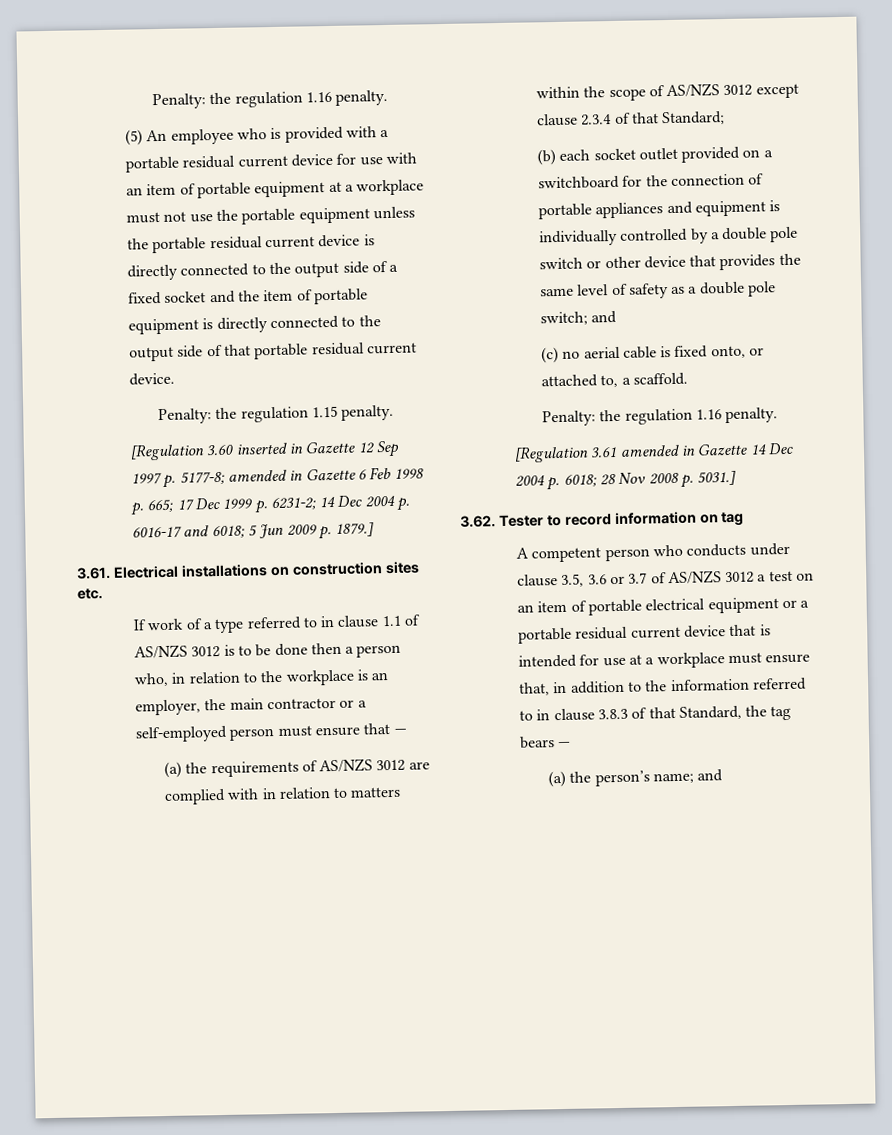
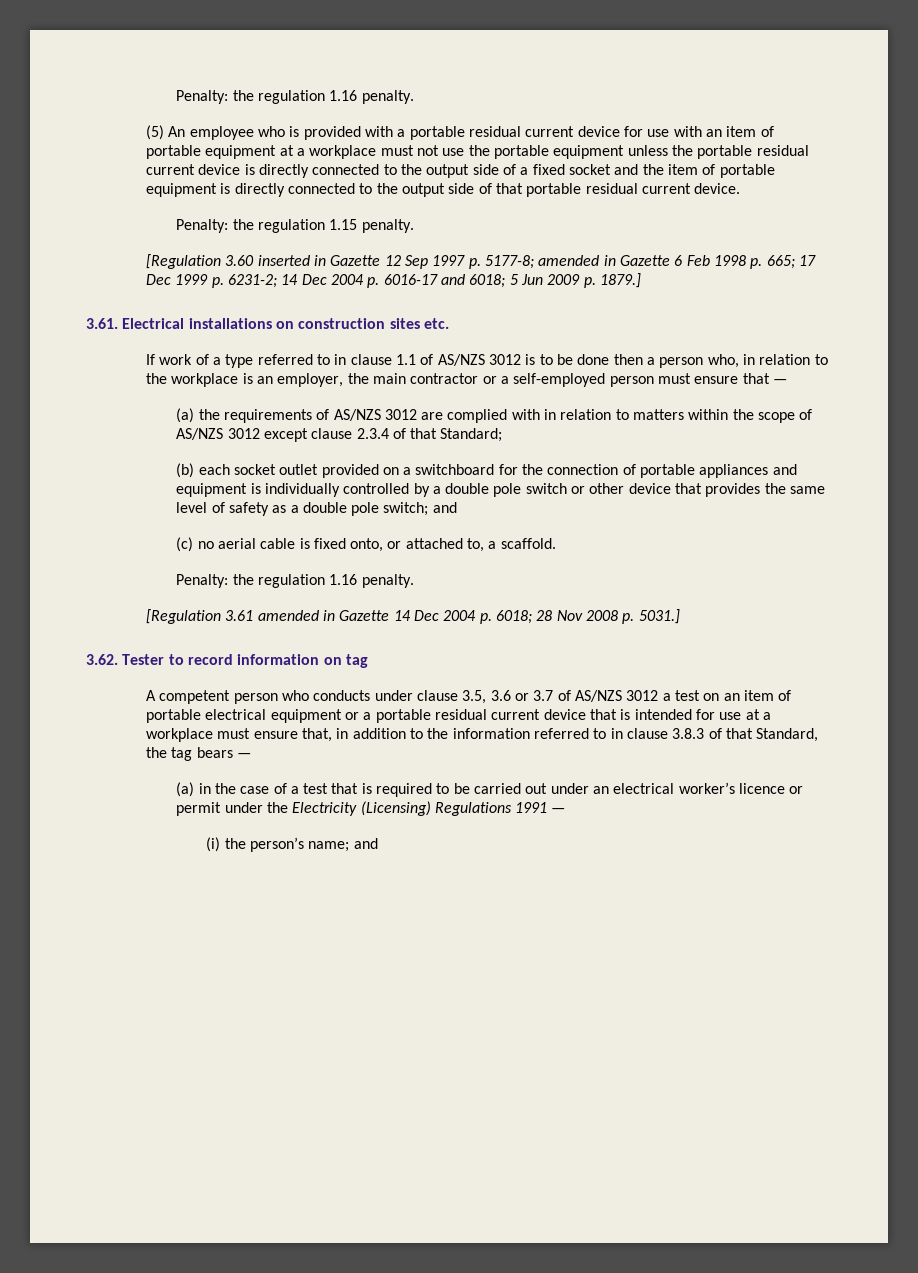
(566, 779) none -> [198,782,804,797] [176,801,566,816] [206,837,221,852] in the case of a test that is required to be carried out under an electrical worker’s licence or permit under the Electricity (Licensing) Regulations 1991 — // (i)

